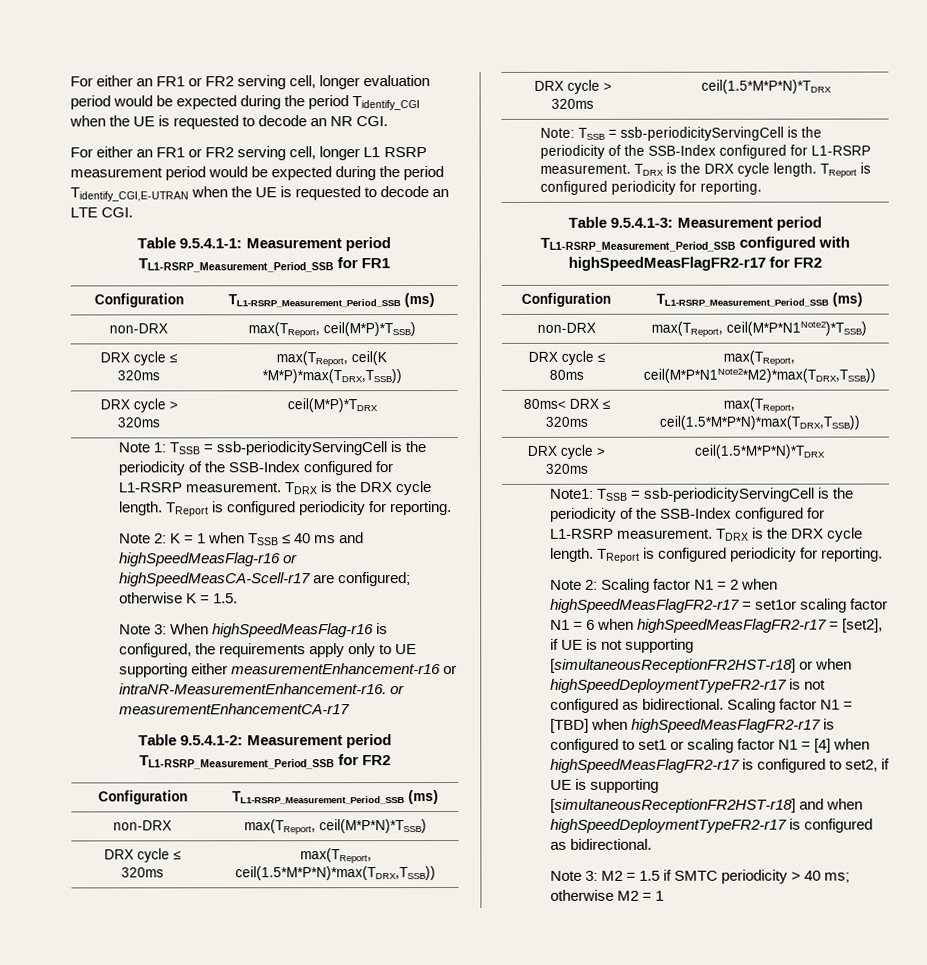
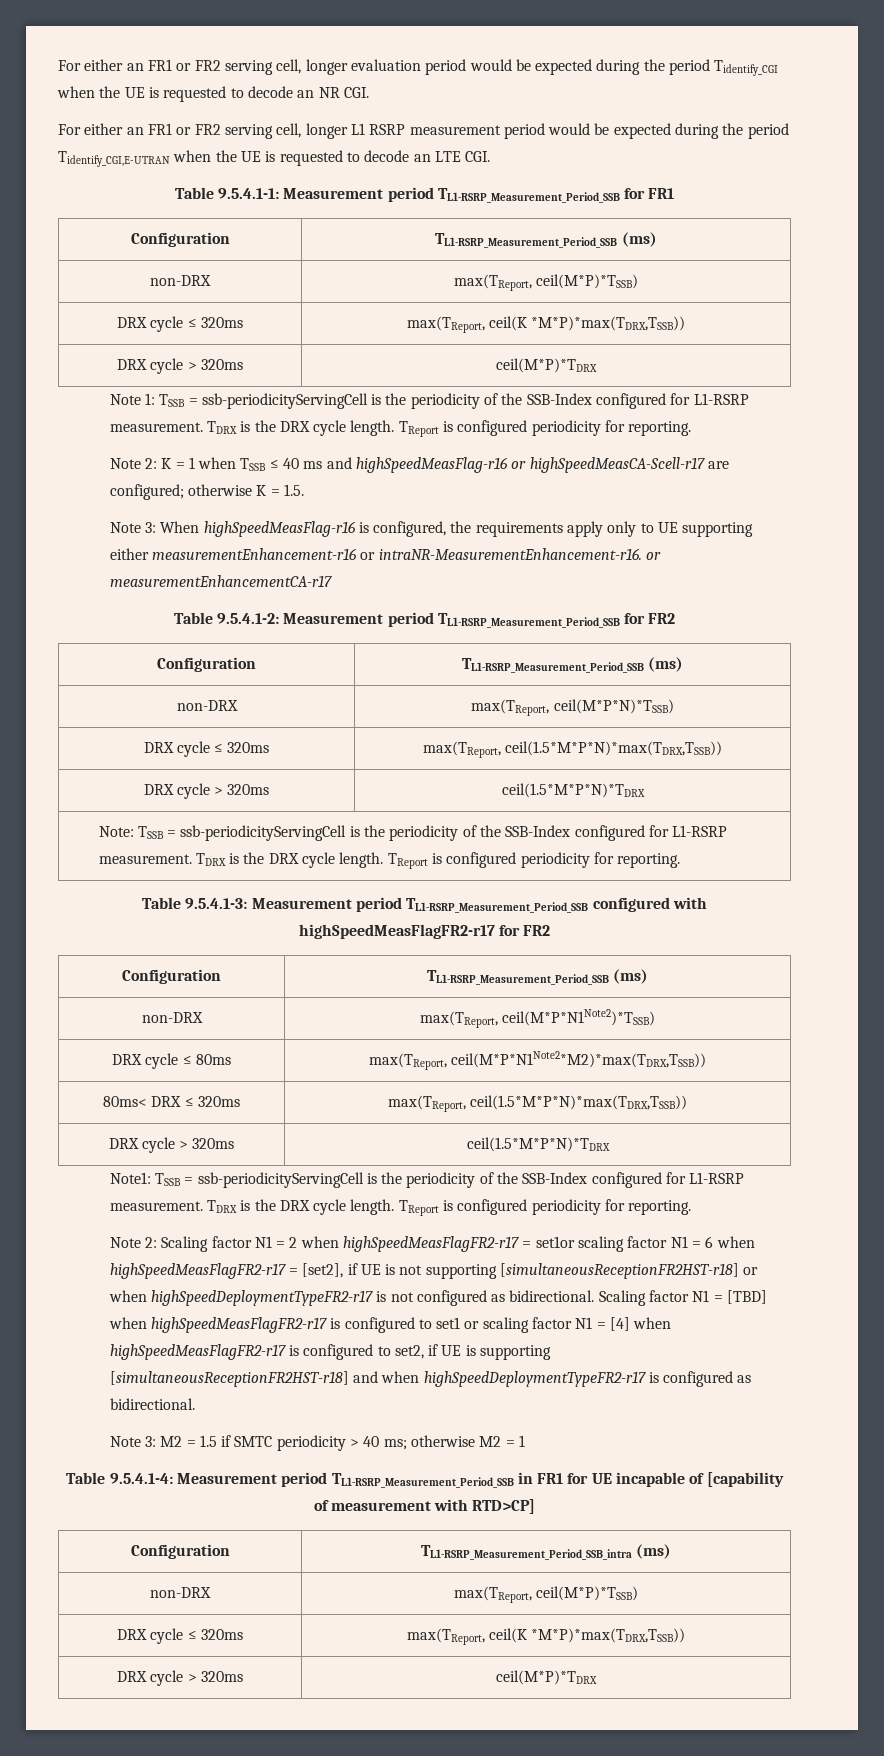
(664, 895) none -> [66,1472,784,1488] [313,1499,536,1514] [130,1544,230,1559] [420,1544,672,1560] [150,1587,211,1598] [453,1586,639,1603] [117,1628,243,1644] [406,1628,686,1645] [117,1670,243,1686] [496,1670,597,1685] // Table 9.5.4.1-4: Measurement period TL1-RSRP_Measurement_Period_SSB in FR1 for UE incapable of [capability of measurement with RTD>CP] // Configuration | TL1-RSRP_Measurement_Period_SSB_intra (ms) // non-DRX | max(TReport, ceil(M*P)*TSSB) // DRX cycle ≤ 320ms | max(TReport, ceil(K *M*P)*max(TDRX,TSSB)) // DRX cycle > 320ms | ceil(M*P)*TDRX

